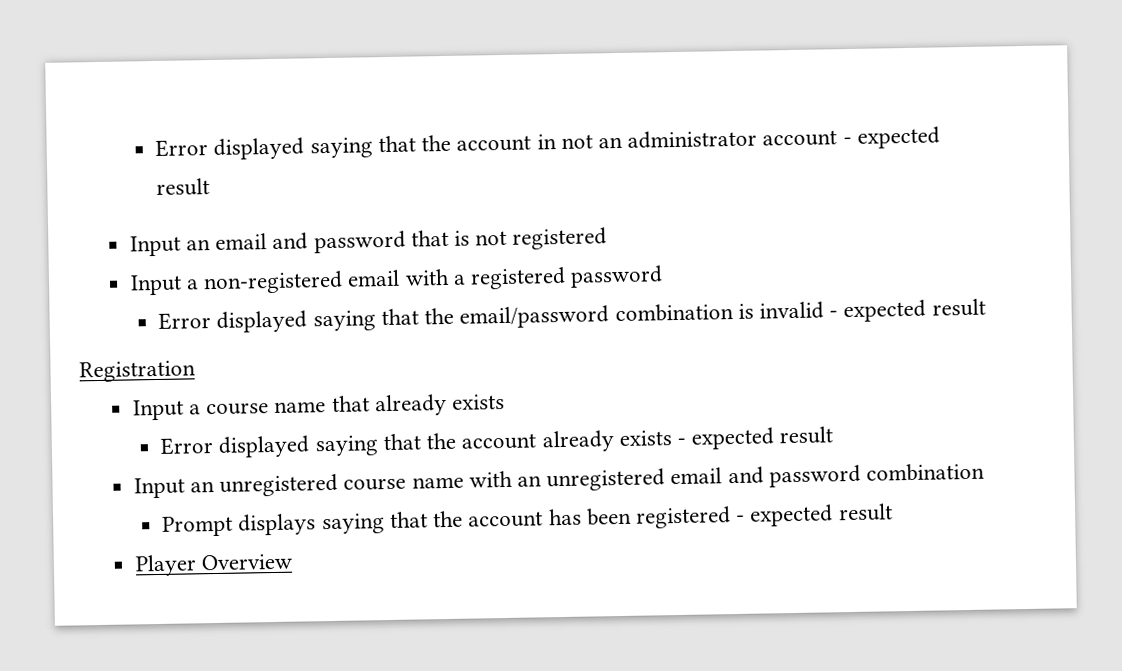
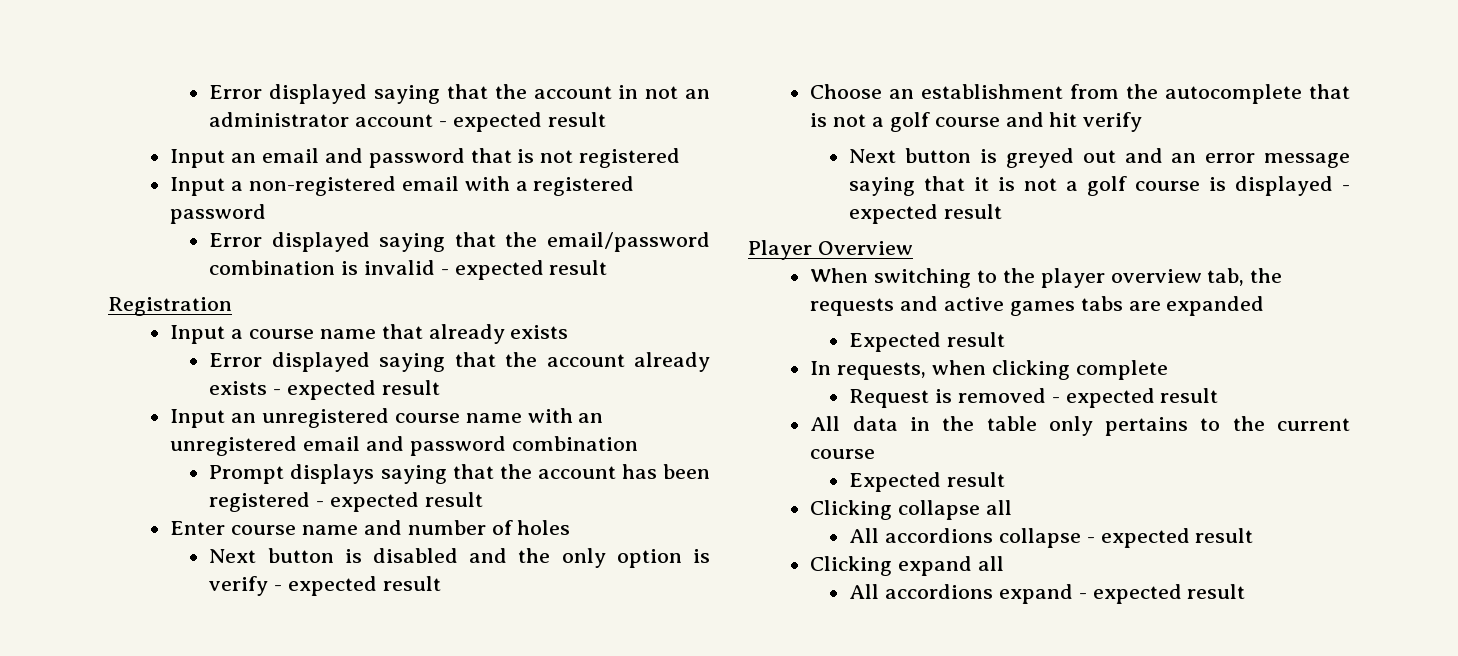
[134,553,293,577] Player Overview -> [170,520,571,535] [209,548,710,568] [209,576,441,596] [810,84,1350,104] [810,112,1143,132] [849,148,1350,168] [849,176,1350,196] [849,204,1003,224] [748,240,913,260] [810,268,1283,288] [810,296,1265,316] [849,332,1006,352] [810,360,1168,380] [849,388,1219,408] [810,416,1350,436] [810,449,876,459] [849,472,1006,492] [810,500,1013,520] [849,528,1254,548] [810,556,1005,576] [849,584,1246,604] Enter course name and number of holes // Next button is disabled and the only option is verify - expected result // Choose an establishment from the autocomplete that is not a golf course and hit verify // Next button is greyed out and an error message saying that it is not a golf course is displayed - expected result // Player Overview // When switching to the player overview tab, the requests and active games tabs are expanded // Expected result // In requests, when clicking complete // Request is removed - expected result // All data in the table only pertains to the current course // Expected result // Clicking collapse all // All accordions collapse - expected result // Clicking expand all // All accordions expand - expected result

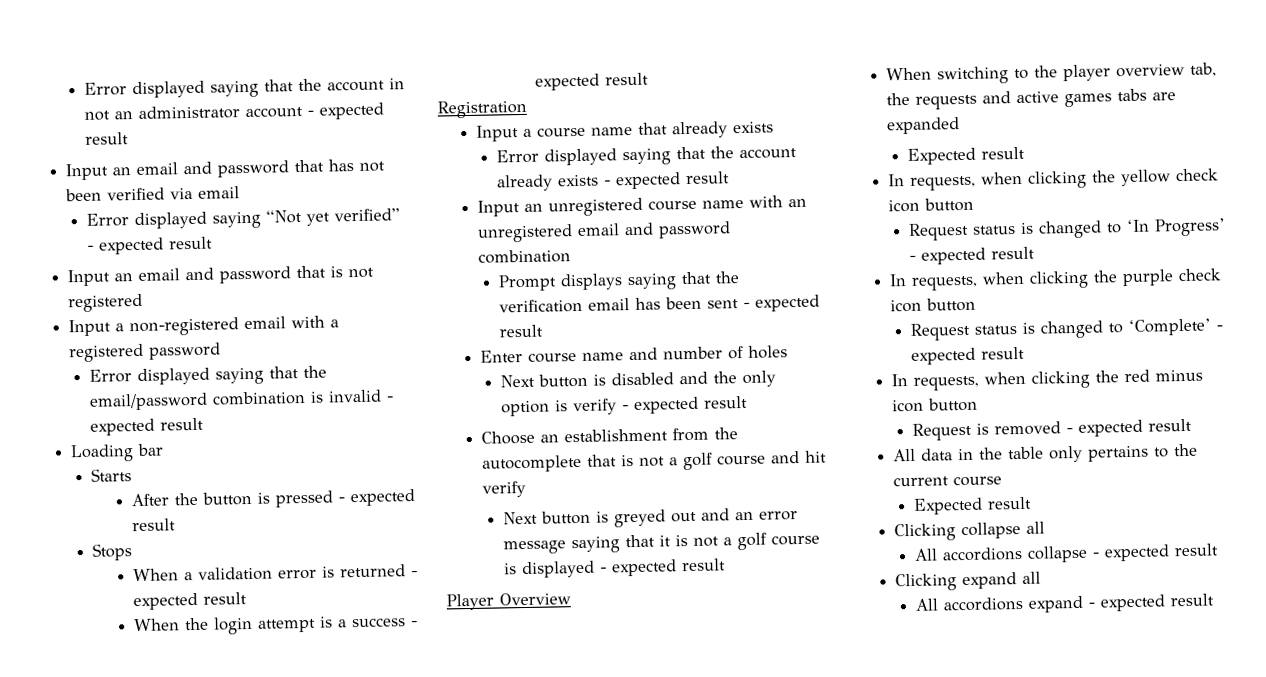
(606, 119) none -> [65,159,386,181] [65,186,241,202] [86,208,401,230] [87,236,214,255] // Input an email and password that has not been verified via email // Error displayed saying “Not yet verified” - expected result
(608, 267) none -> [70,443,165,463] [91,468,133,482] [130,488,415,508] [131,518,176,532] [92,543,133,561] [132,564,418,582] [132,592,247,611] [133,616,418,635] [534,72,649,91] // Loading bar // Starts // After the button is pressed - expected result // Stops // When a validation error is returned - expected result // When the login attempt is a success - expected result
[537,466,616,479] account -> [499,298,631,314] verification email
[209,492,311,512] registered -> [707,299,740,309] sent
[1075,360,1168,380] complete -> [1092,168,1220,187] [888,197,975,213] [908,218,1227,241] [909,246,1036,265] [889,268,1223,291] [890,297,977,313] [910,318,1224,341] [911,346,1026,365] [891,369,1204,391] [892,397,979,413] the yellow check icon button // Request status is changed to ‘In Progress’ - expected result // In requests, when clicking the purple check icon button // Request status is changed to ‘Complete’ - expected result // In requests, when clicking the red minus icon button

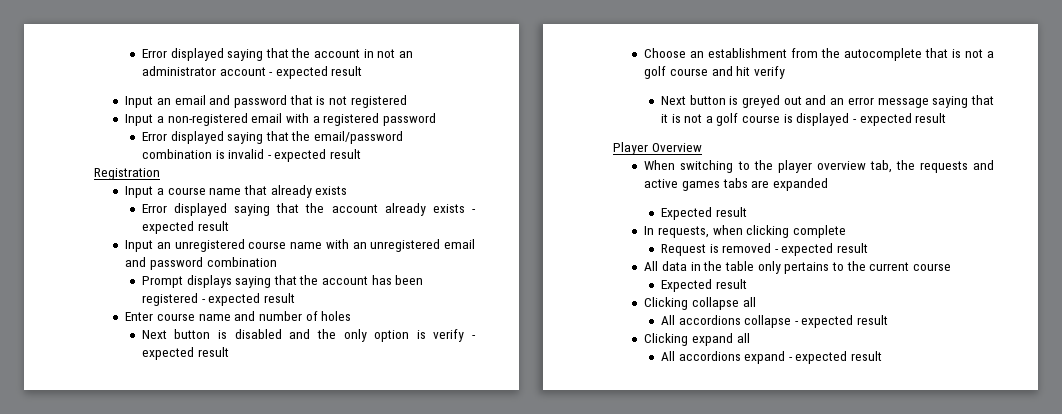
[65,159,386,181] [65,186,241,202] [86,208,401,230] [87,236,214,255] // Input an email and password that has not been verified via email // Error displayed saying “Not yet verified” - expected result -> (363, 71) none
[70,443,165,463] [91,468,133,482] [130,488,415,508] [131,518,176,532] [92,543,133,561] [132,564,418,582] [132,592,247,611] [133,616,418,635] [534,72,649,91] // Loading bar // Starts // After the button is pressed - expected result // Stops // When a validation error is returned - expected result // When the login attempt is a success - expected result -> (362, 154) none
[499,298,631,314] verification email -> [322,276,369,285] account
[707,299,740,309] sent -> [141,293,198,306] registered
[1092,168,1220,187] [888,197,975,213] [908,218,1227,241] [909,246,1036,265] [889,268,1223,291] [890,297,977,313] [910,318,1224,341] [911,346,1026,365] [891,369,1204,391] [892,397,979,413] the yellow check icon button // Request status is changed to ‘In Progress’ - expected result // In requests, when clicking the purple check icon button // Request status is changed to ‘Complete’ - expected result // In requests, when clicking the red minus icon button -> [792,225,846,238] complete

